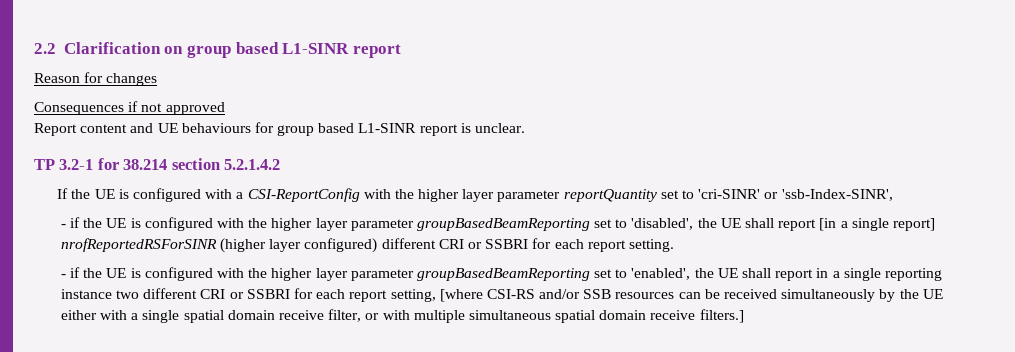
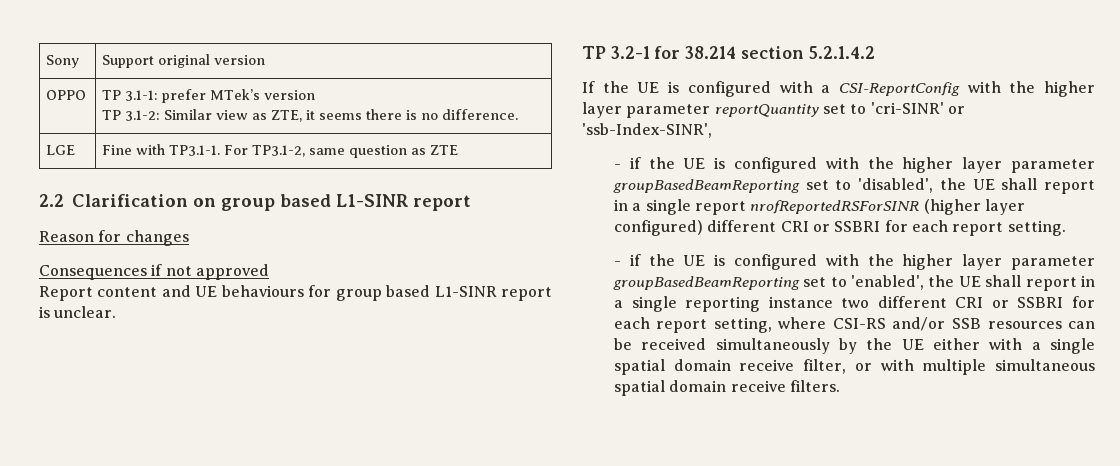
(34, 48) none -> [45,55,79,68] [101,54,265,68] [45,90,86,100] [101,89,315,103] [101,109,518,122] [45,145,75,155] [101,144,458,158] Sony | Support original version // OPPO | TP 3.1-1: prefer MTek’s version // TP 3.1-2: Similar view as ZTE, it seems there is no difference. // LGE | Fine with TP3.1-1. For TP3.1-2, same question as ZTE //
[819,218,935,231] [in a single report] -> [613,199,746,215] in a single report
[439,289,483,302] [where -> [778,317,827,329] where
[699,309,744,323] filters.] -> [789,380,840,392] filters.

